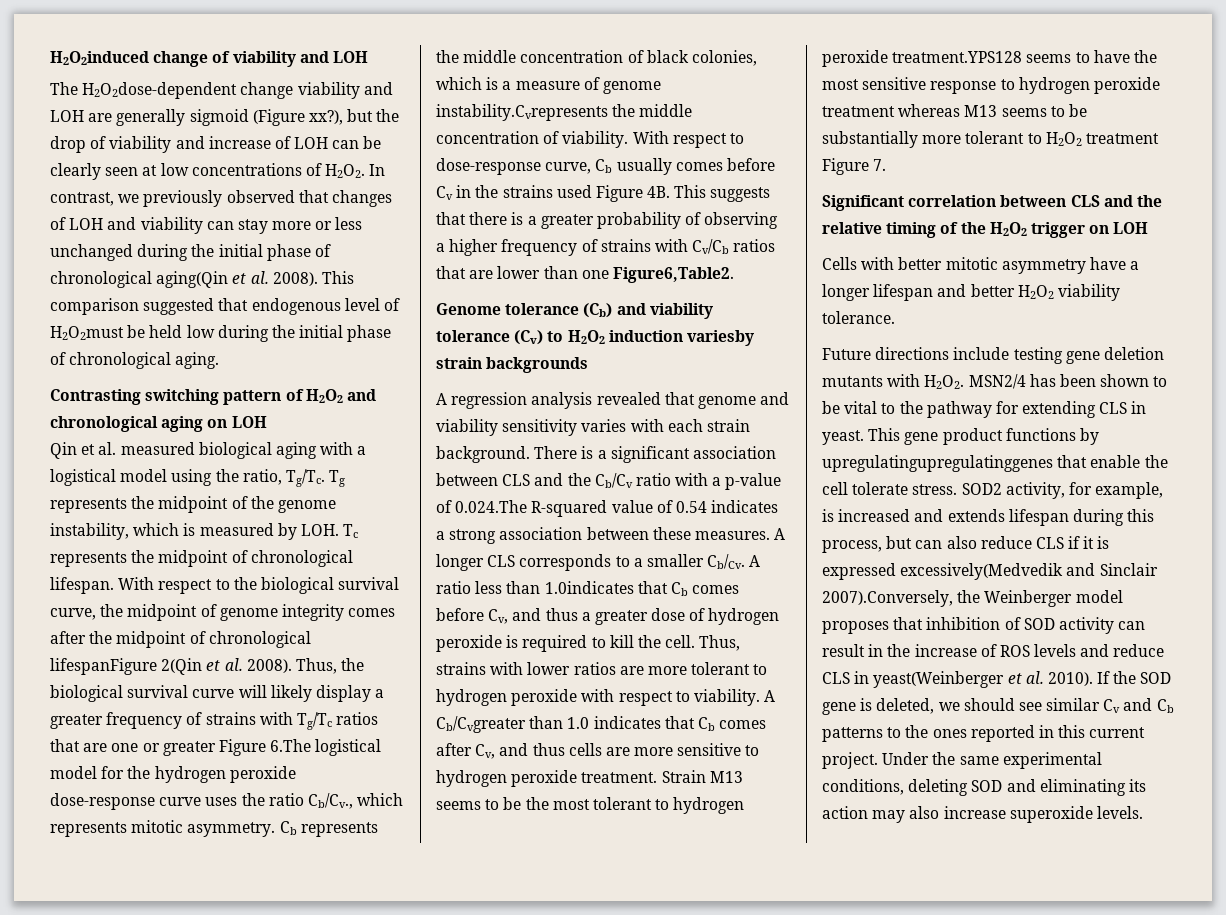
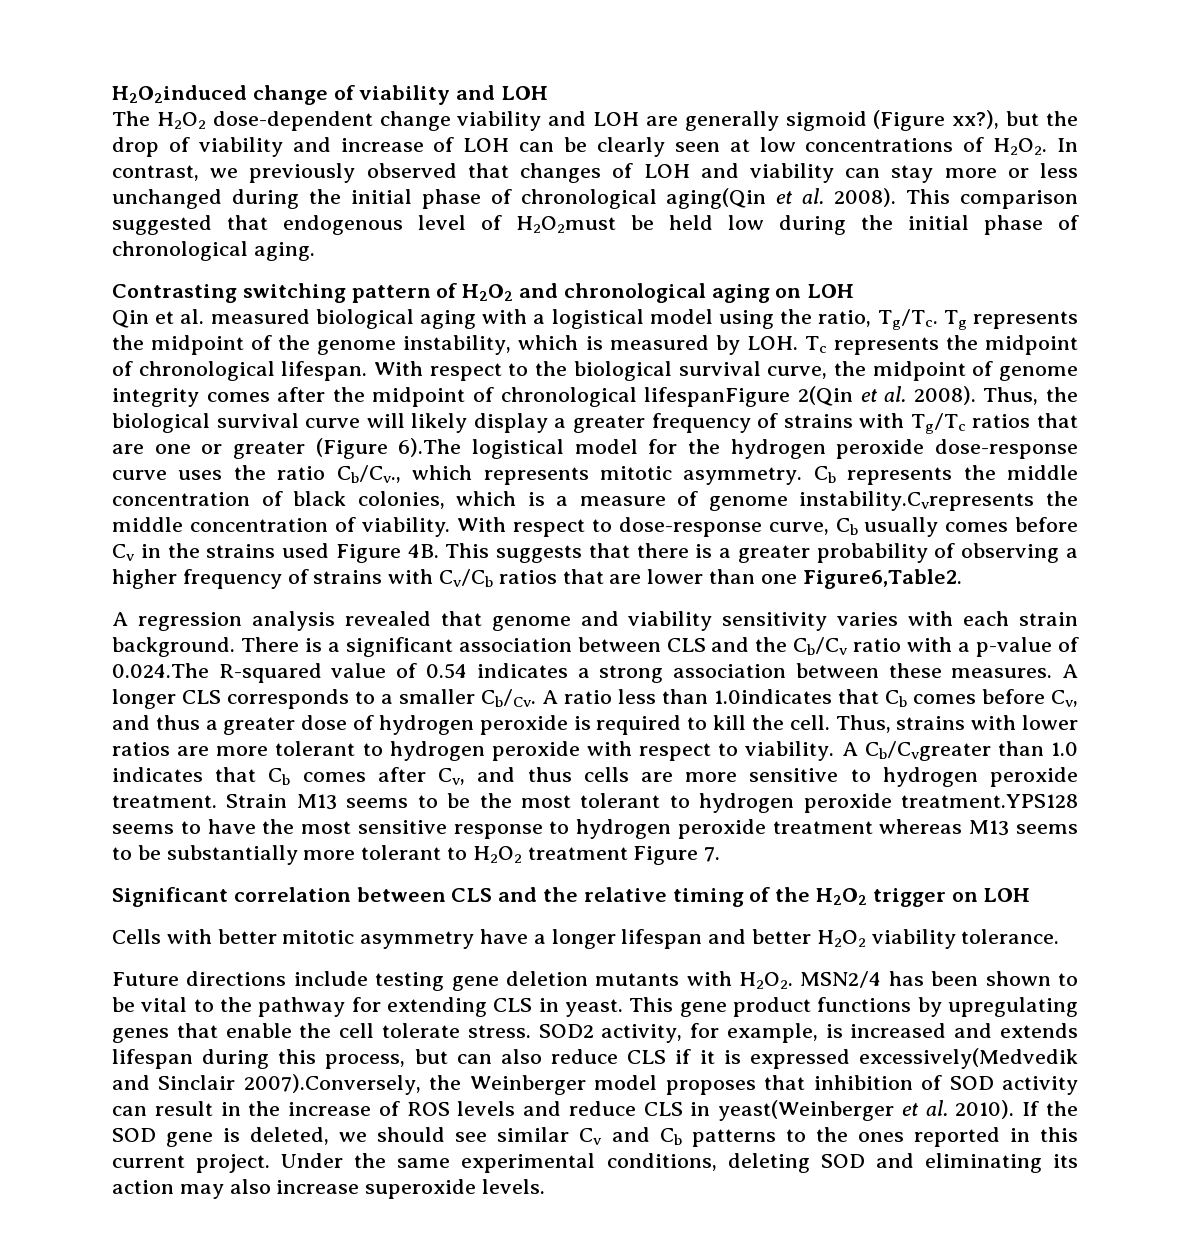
[82,82,238,99] H2O2dose-dependent -> [156,111,373,131] H2O2 dose-dependent
[218,739,312,756] Figure 6.The -> [315,438,462,459] (Figure 6).The
[436,303,713,319] [436,330,754,346] [436,357,589,373] // Genome tolerance (Cb) and viability tolerance (Cv) to H2O2 induction variesby strain backgrounds -> (962, 579) none
[822,455,1053,472] upregulatingupregulatinggenes -> [948,997,1078,1017] [112,1028,169,1043] upregulating genes

